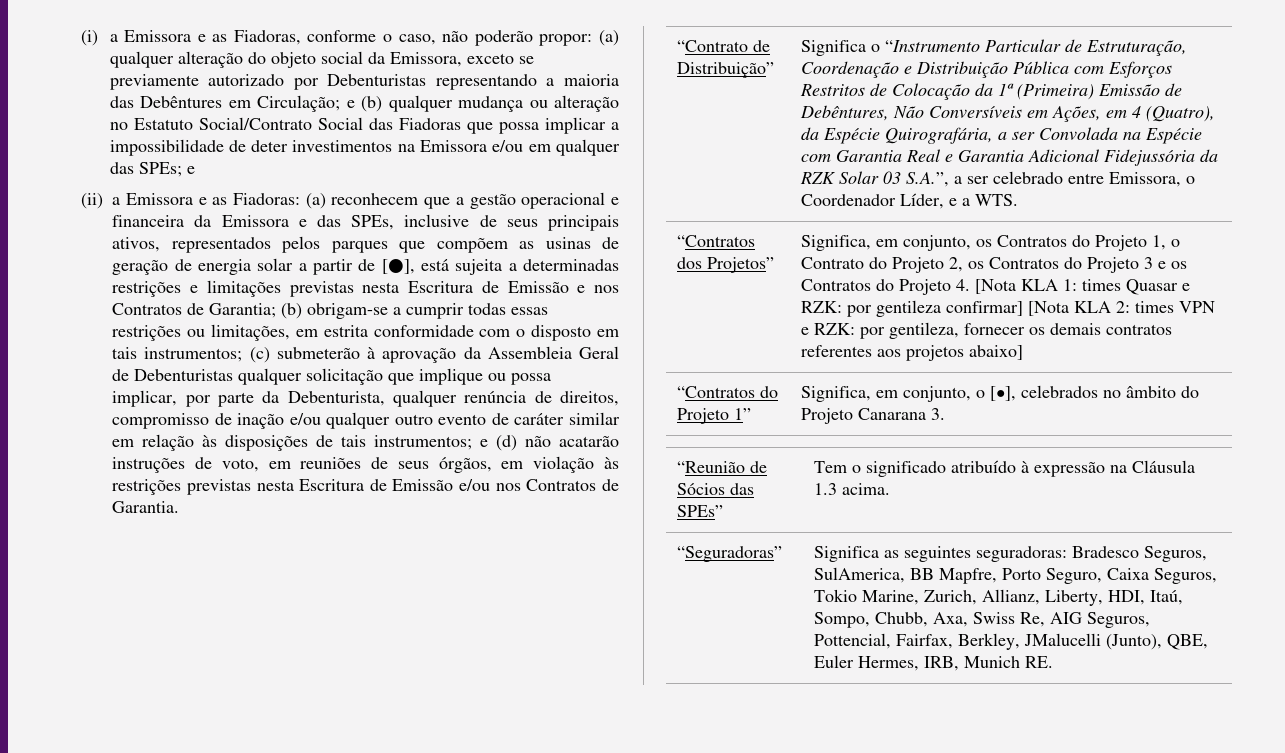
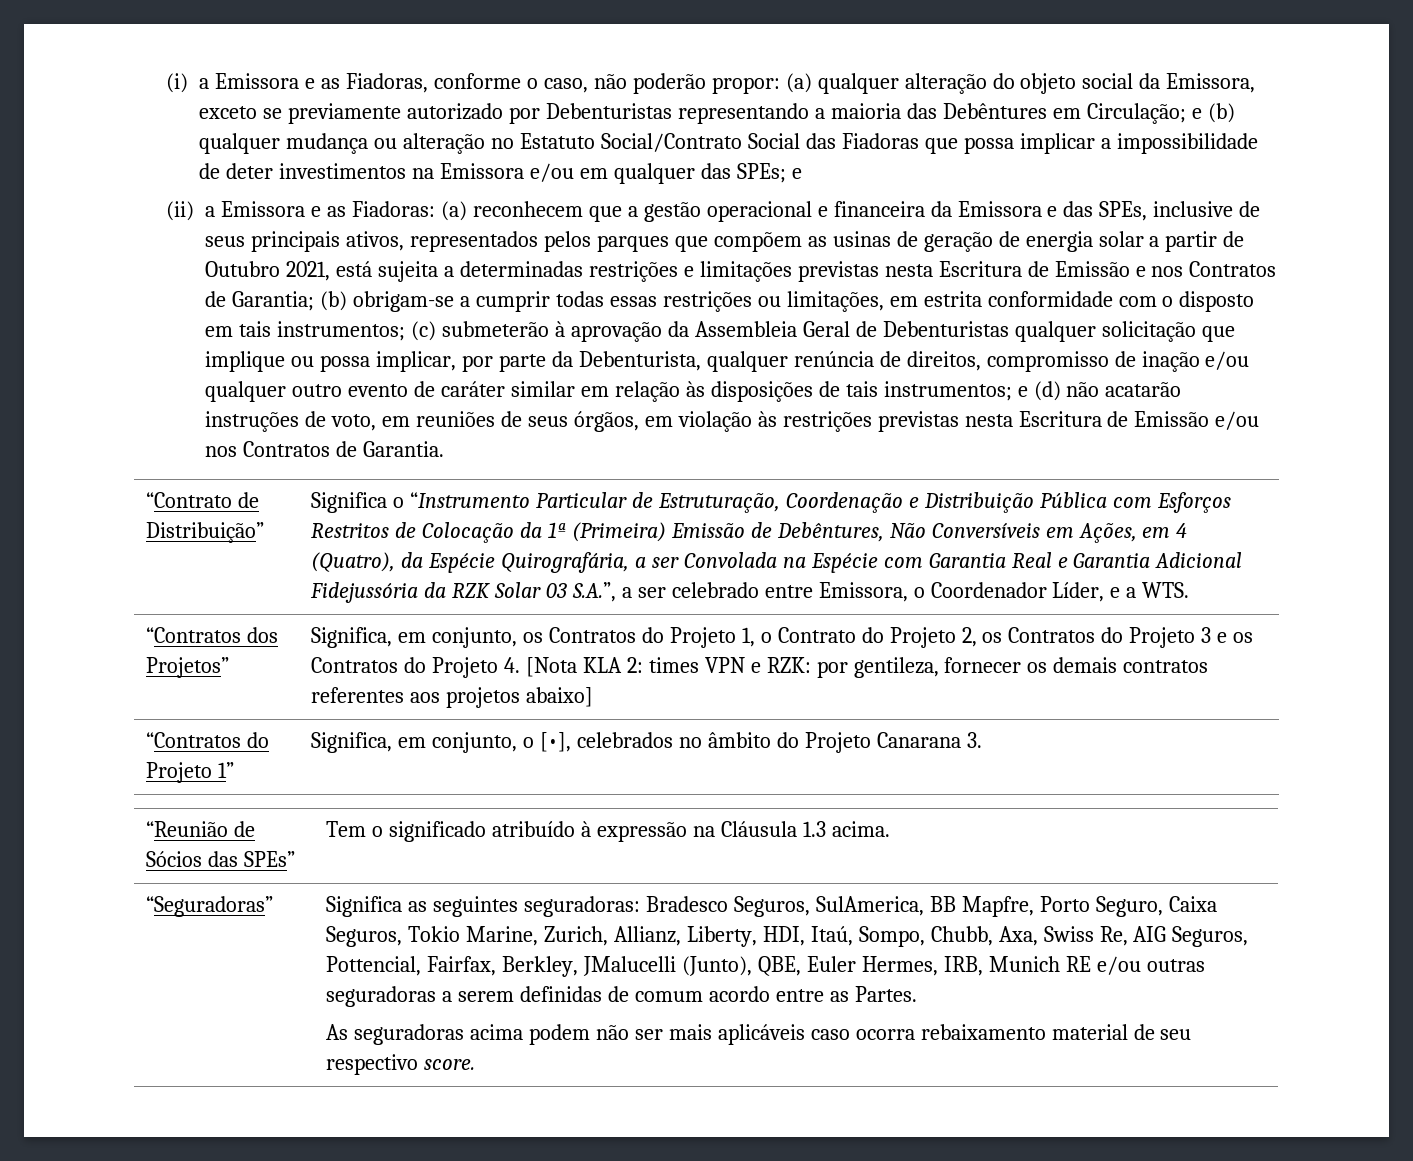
[381,259,415,274] [●], -> [205,261,331,281] Outubro 2021,
[1062,279,1190,295] [800,300,1111,317] 1: times Quasar e RZK: por gentileza confirmar] [Nota KLA -> (622, 665) none
[1024,656,1053,668] RE. -> [1065,956,1205,975] [326,986,917,1007] [326,1024,1192,1045] [326,1054,476,1075] RE e/ou outras seguradoras a serem definidas de comum acordo entre as Partes. // As seguradoras acima podem não ser mais aplicáveis caso ocorra rebaixamento material de seu respectivo score.

